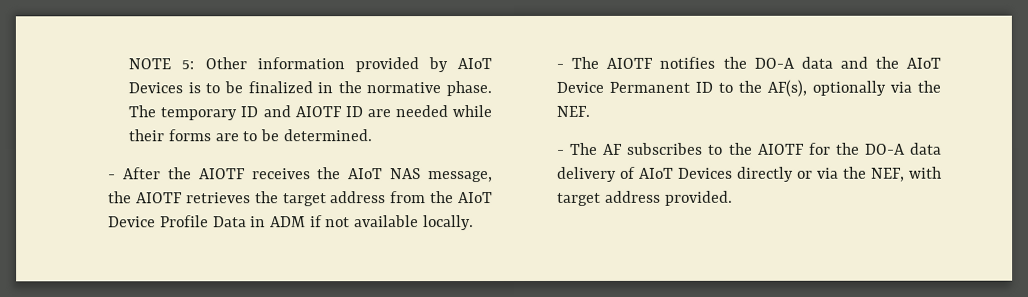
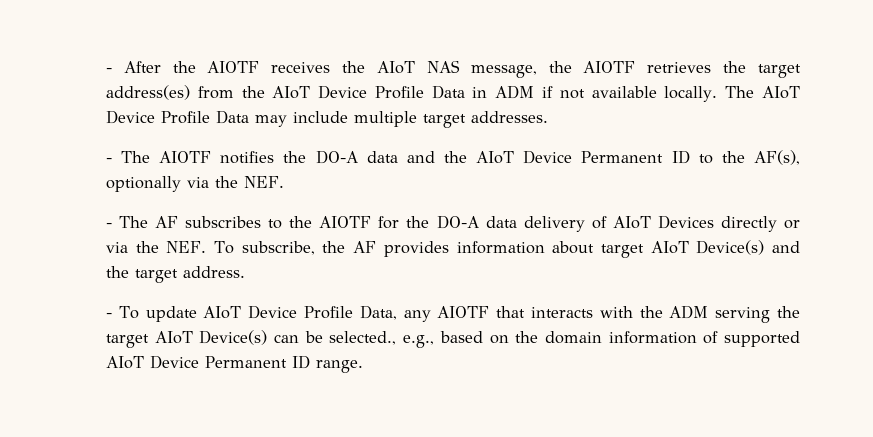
[128,57,493,73] [128,81,492,97] [128,105,492,121] [128,129,372,142] NOTE 5: Other information provided by AIoT Devices is to be finalized in the normative phase. The temporary ID and AIOTF ID are needed while their forms are to be determined. // -> (105, 70) none
[330,191,387,204] address -> [105,85,190,100] address(es)
(474, 223) none -> [725,86,800,99] [105,110,548,128] The AIoT Device Profile Data may include multiple target addresses.
[871,166,942,182] [557,190,733,206] NEF, with target address provided. -> [166,240,800,258] [105,266,245,283] [105,305,801,323] [105,330,800,348] [105,355,363,373] NEF. To subscribe, the AF provides information about target AIoT Device(s) and the target address. // - To update AIoT Device Profile Data, any AIOTF that interacts with the ADM serving the target AIoT Device(s) can be selected., e.g., based on the domain information of supported AIoT Device Permanent ID range.

